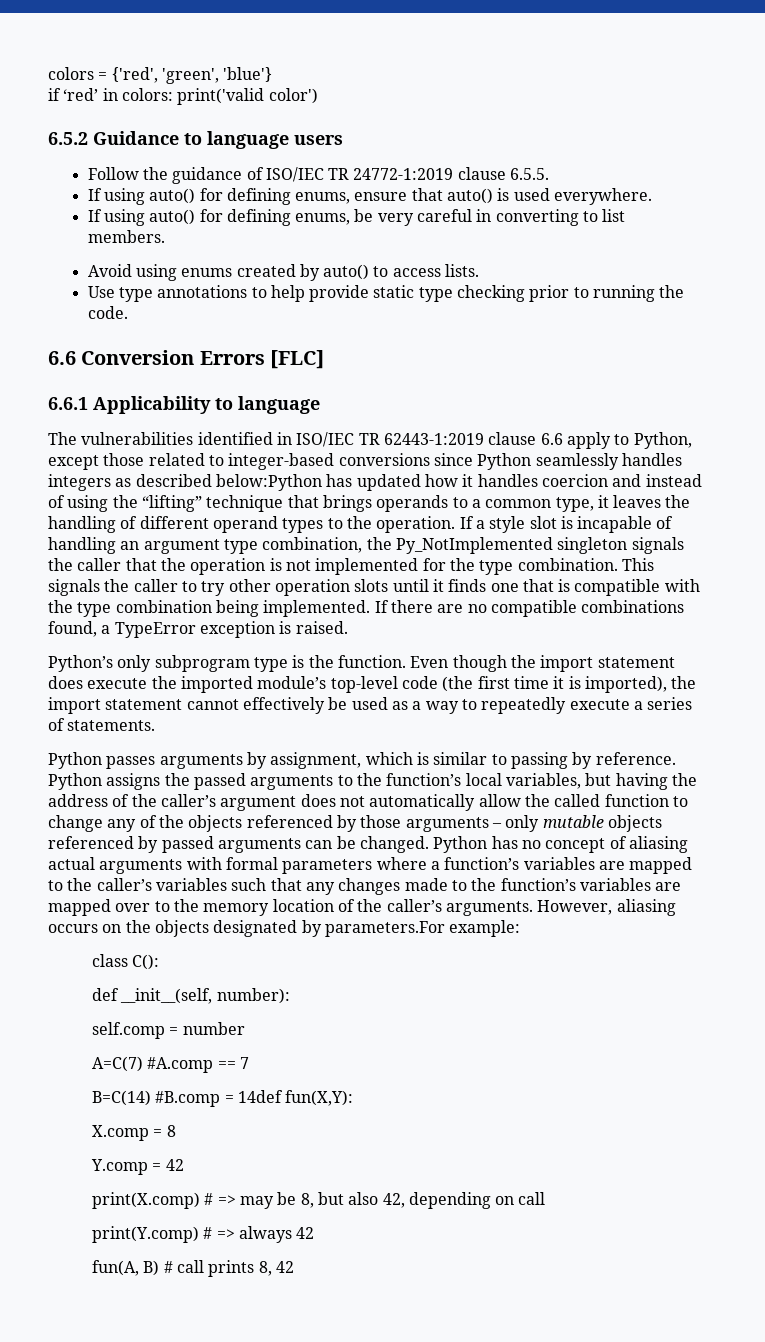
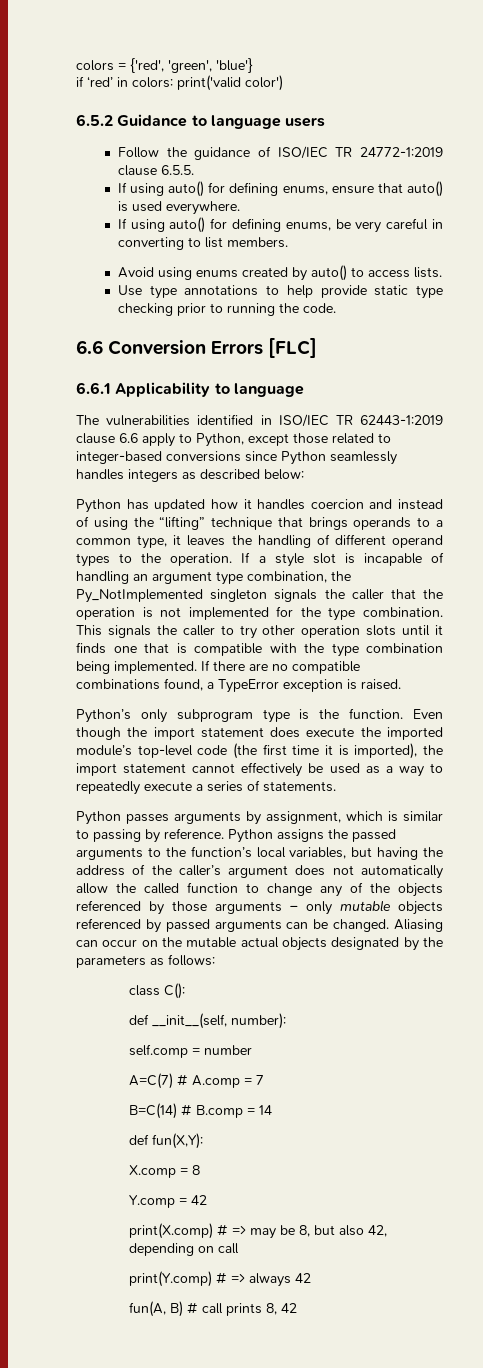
[215,474,322,491] below:Python -> [264,469,304,480] [76,499,121,513] below: // Python
[433,836,688,853] [48,857,693,874] [48,878,682,895] [48,899,676,916] [48,920,521,937] Python has no concept of aliasing actual arguments with formal parameters where a function’s variables are mapped to the caller’s variables such that any changes made to the function’s variables are mapped over to the memory location of the caller’s arguments. However, aliasing occurs on the objects designated by parameters.For example: -> [394,919,443,932] [76,937,443,951] [76,954,215,968] Aliasing can occur on the mutable actual objects designated by the parameters as follows:
[147,1057,236,1073] #A.comp == -> [176,1074,252,1088] # A.comp =
[155,1090,283,1107] #B.comp = 14def -> [180,1104,272,1118] [128,1134,149,1145] # B.comp = 14 // def

